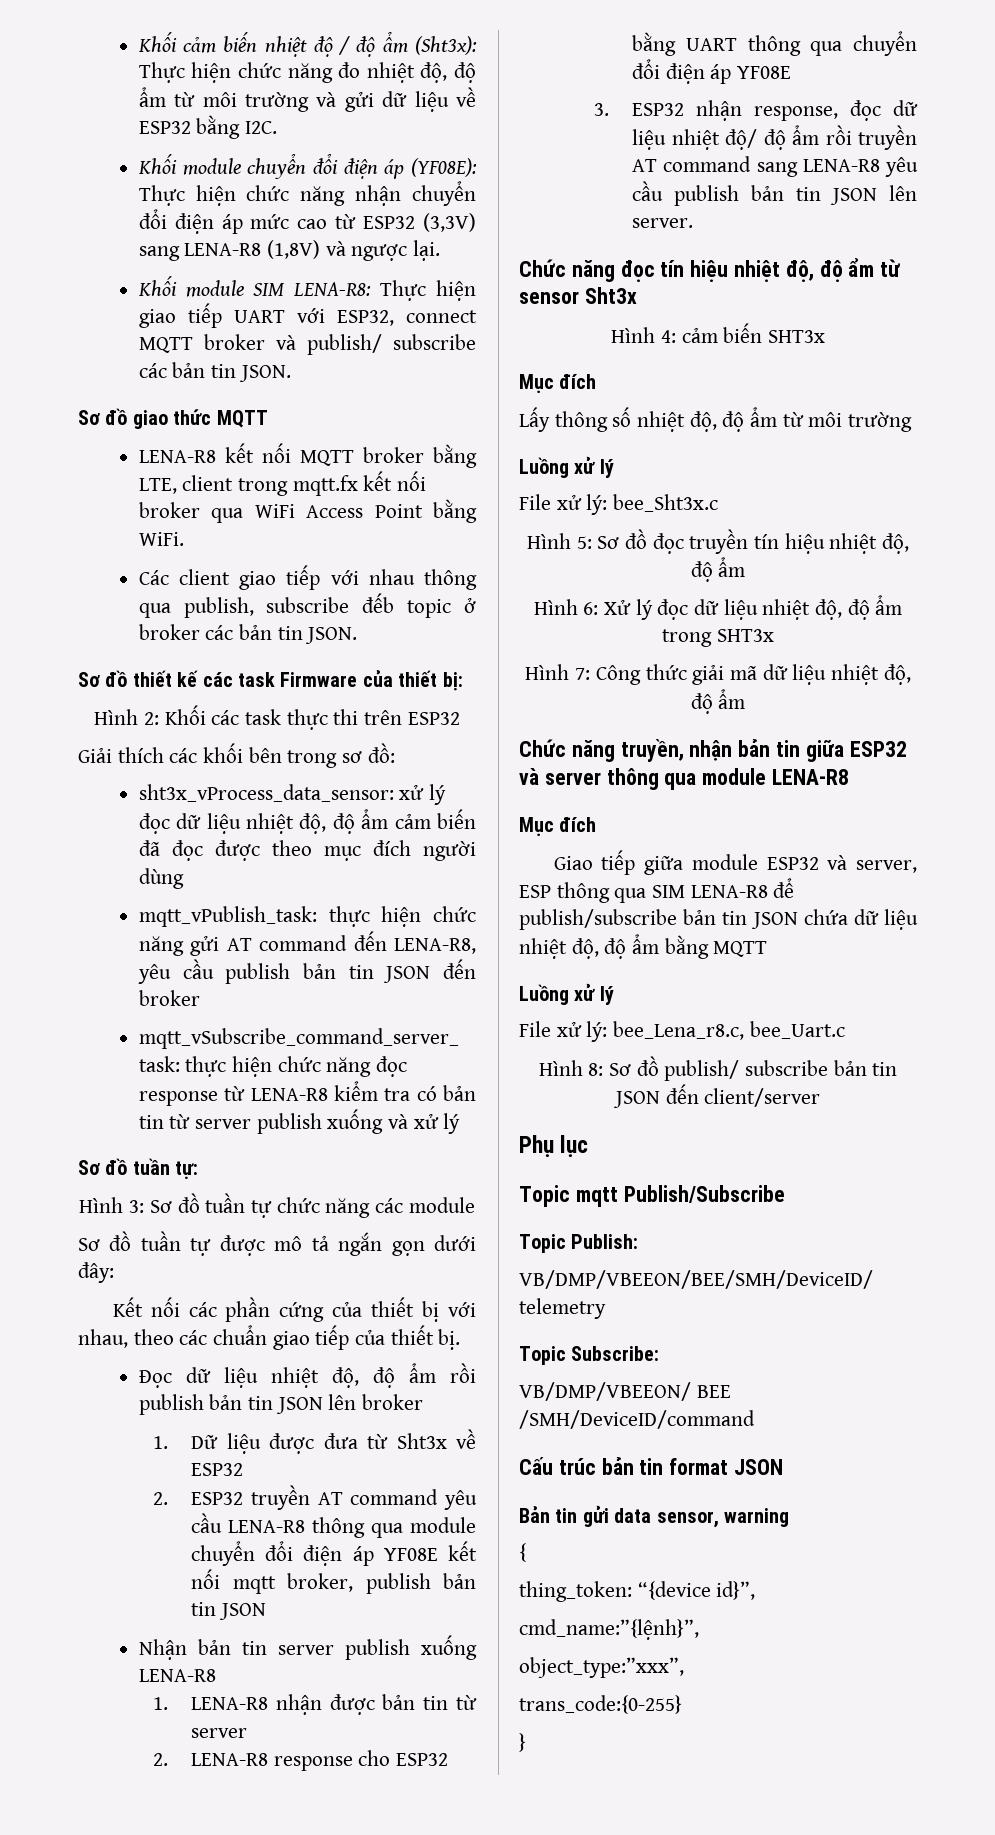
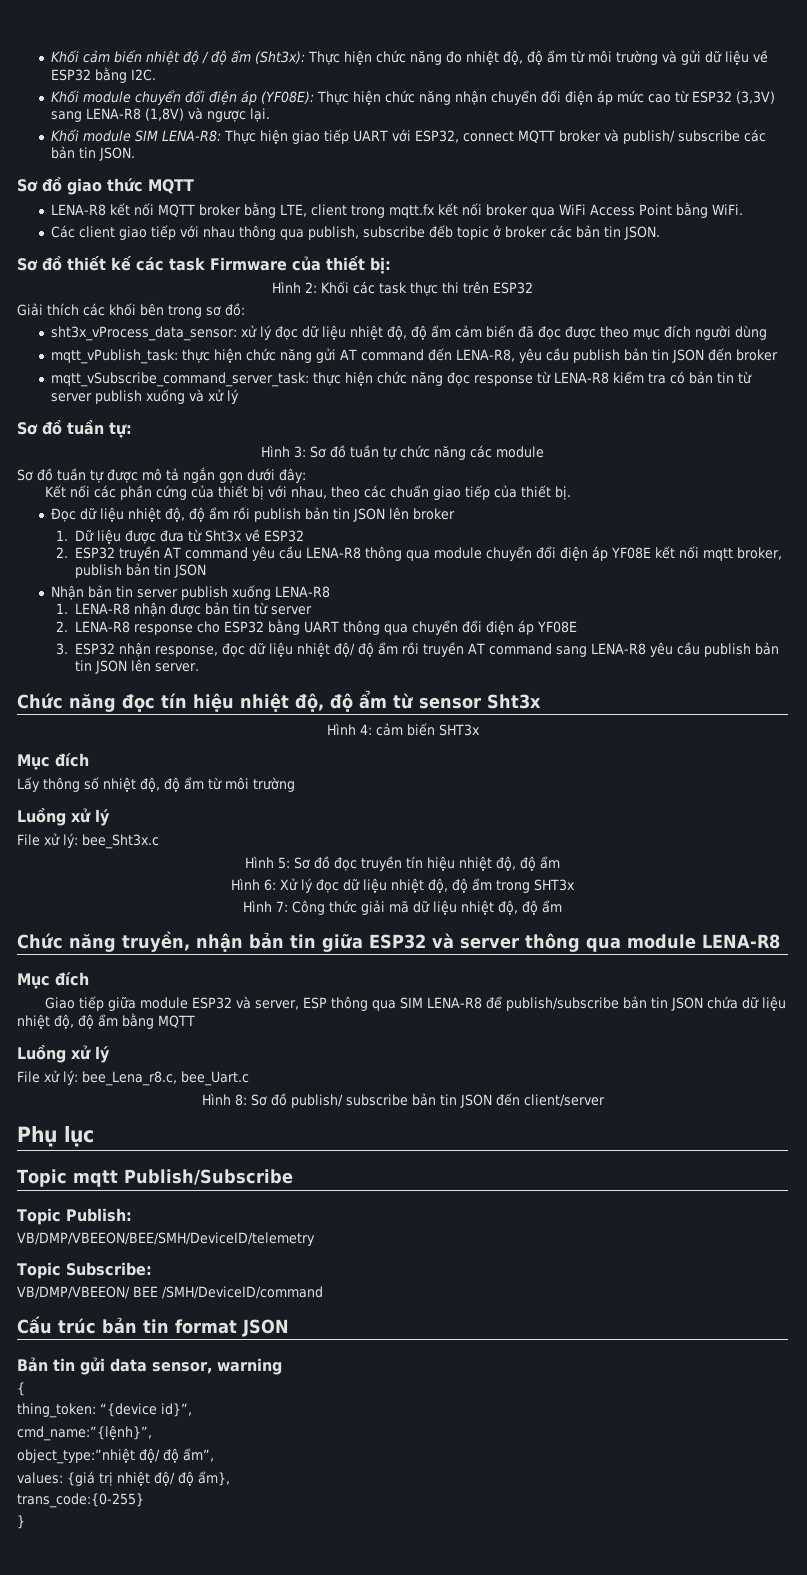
[519,1657,684,1678] object_type:”xxx”, -> [17,1448,214,1464] [17,1471,230,1486] object_type:”nhiệt độ/ độ ẩm”, // values: {giá trị nhiệt độ/ độ ẩm},

